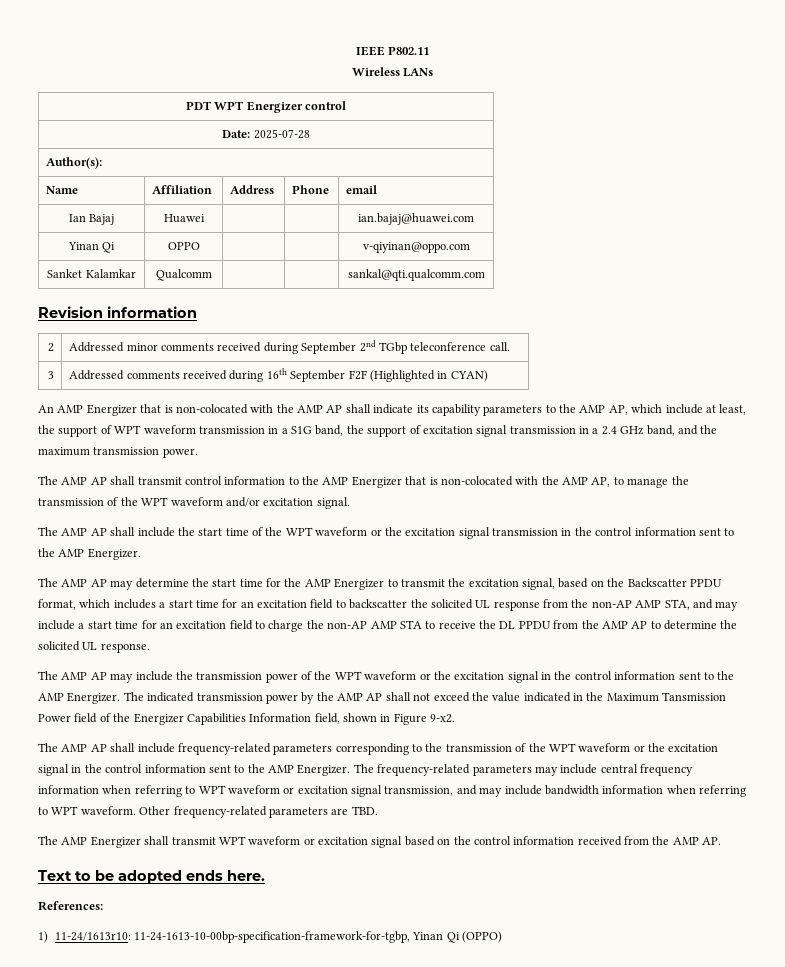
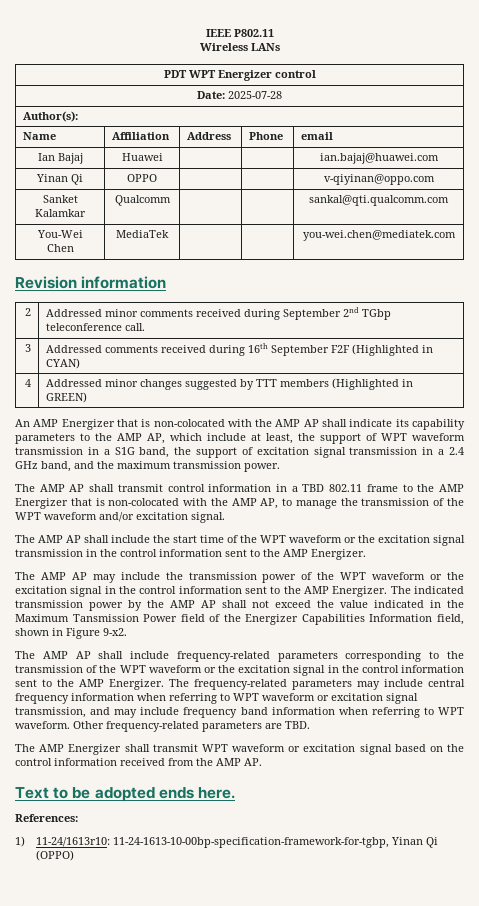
(485, 275) none -> [36,230,83,238] [46,244,74,252] [116,230,169,238] [302,230,456,241] // You-Wei Chen | MediaTek | | | you-wei.chen@mediatek.com
(488, 376) none -> [24,379,31,387] [46,378,414,390] [46,392,88,403] // 4 | Addressed minor changes suggested by TTT members (Highlighted in GREEN)
(286, 480) none -> [276,484,398,492] in a TBD 802.11 frame
[38,578,722,590] [38,599,739,611] [38,620,738,632] [38,641,150,653] // The AMP AP may determine the start time for the AMP Energizer to transmit the excitation signal, based on the Backscatter PPDU format, which includes a start time for an excitation field to backscatter the solicited UL response from the non-AP AMP STA, and may include a start time for an excitation field to charge the non-AP AMP STA to receive the DL PPDU from the AMP AP to determine the solicited UL response. -> (366, 554) none
[544,785,599,795] bandwidth -> [183,707,268,718] frequency band

